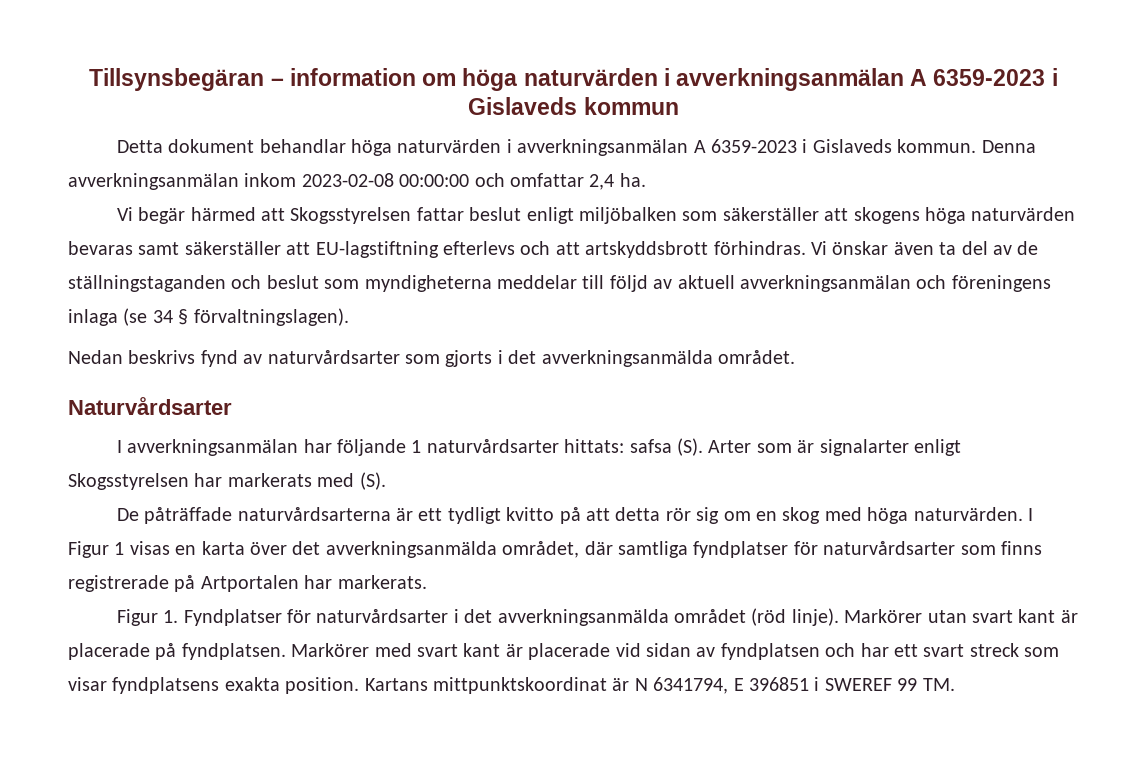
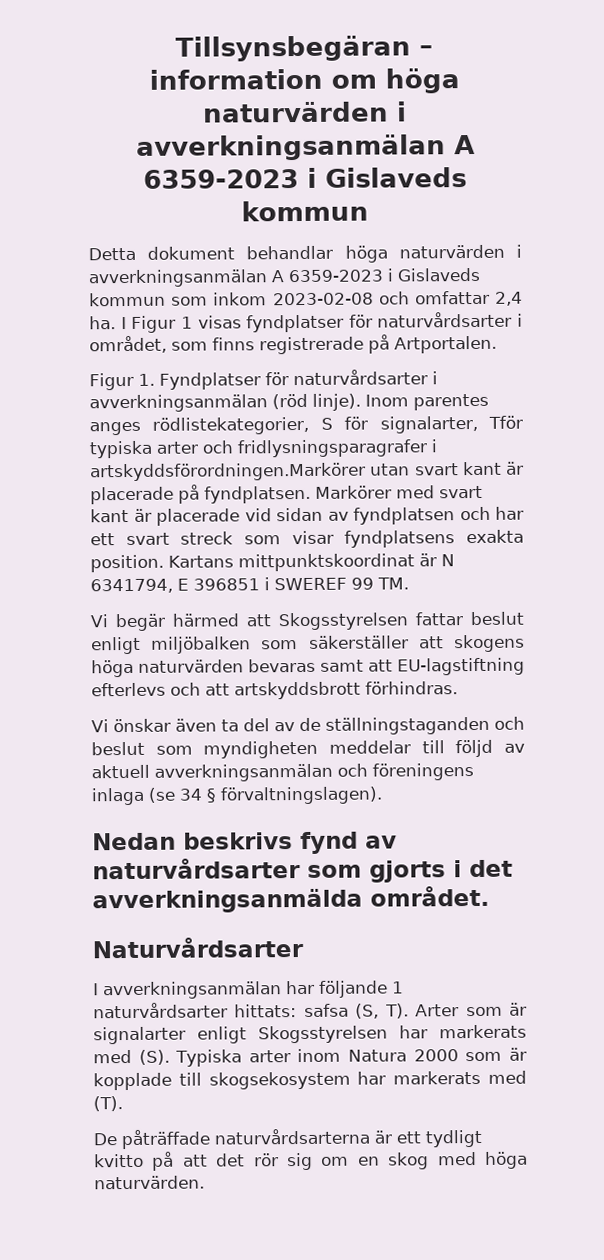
[897,139,1036,153] [68,173,239,190] kommun. Denna avverkningsanmälan -> [89,292,209,307] kommun som
[399,174,470,187] 00:00:00 -> (374, 299) none
[116,207,1076,224] [68,241,1039,258] [68,275,1051,292] [68,308,349,326] [68,350,795,367] [68,397,232,415] [116,438,962,456] [68,472,386,490] [116,507,1034,524] [68,541,688,558] // Vi begär härmed att Skogsstyrelsen fattar beslut enligt miljöbalken som säkerställer att skogens höga naturvärden bevaras samt säkerställer att EU-lagstiftning efterlevs och att artskyddsbrott förhindras. Vi önskar även ta del av de ställningstaganden och beslut som myndigheterna meddelar till följd av aktuell avverkningsanmälan och föreningens inlaga (se 34 § förvaltningslagen). // Nedan beskrivs fynd av naturvårdsarter som gjorts i det avverkningsanmälda området. // Naturvårdsarter // I avverkningsanmälan har följande 1 naturvårdsarter hittats: safsa (S). Arter som är signalarter enligt Skogsstyrelsen har markerats med (S). // De påträffade naturvårdsarterna är ett tydligt kvitto på att detta rör sig om en skog med höga naturvärden. I Figur 1 visas en karta över det avverkningsanmälda området, där samtliga -> [120,315,242,333] I Figur 1 visas
(956, 548) none -> [517,313,523,327] [89,335,167,354] i området,
[200,575,427,592] Artportalen har markerats. -> [394,335,497,354] Artportalen.
[464,608,923,626] det avverkningsanmälda området (röd linje). Markörer -> [89,393,489,413] [89,415,523,436] [89,439,437,459] [90,462,366,482] avverkningsanmälan (röd linje). Inom parentes anges rödlistekategorier, S för signalarter, Tför typiska arter och fridlysningsparagrafer i artskyddsförordningen.Markörer
(955, 684) none -> [90,611,524,632] [91,634,525,655] [91,657,525,678] [91,681,458,700] [91,716,525,735] [91,739,525,759] [91,763,474,782] [91,786,383,806] [92,831,397,855] [92,858,513,883] [92,885,490,914] [92,936,304,959] [93,980,404,1000] [93,1002,527,1019] [93,1024,527,1045] [93,1047,527,1067] [93,1070,527,1091] [93,1096,123,1112] [93,1128,482,1150] [94,1151,528,1171] [94,1175,205,1190] // Vi begär härmed att Skogsstyrelsen fattar beslut enligt miljöbalken som säkerställer att skogens höga naturvärden bevaras samt att EU-lagstiftning efterlevs och att artskyddsbrott förhindras. // Vi önskar även ta del av de ställningstaganden och beslut som myndigheten meddelar till följd av aktuell avverkningsanmälan och föreningens inlaga (se 34 § förvaltningslagen). // Nedan beskrivs fynd av naturvårdsarter som gjorts i det avverkningsanmälda området. // Naturvårdsarter // I avverkningsanmälan har följande 1 naturvårdsarter hittats: safsa (S, T). Arter som är signalarter enligt Skogsstyrelsen har markerats med (S). Typiska arter inom Natura 2000 som är kopplade till skogsekosystem har markerats med (T). // De påträffade naturvårdsarterna är ett tydligt kvitto på att det rör sig om en skog med höga naturvärden.

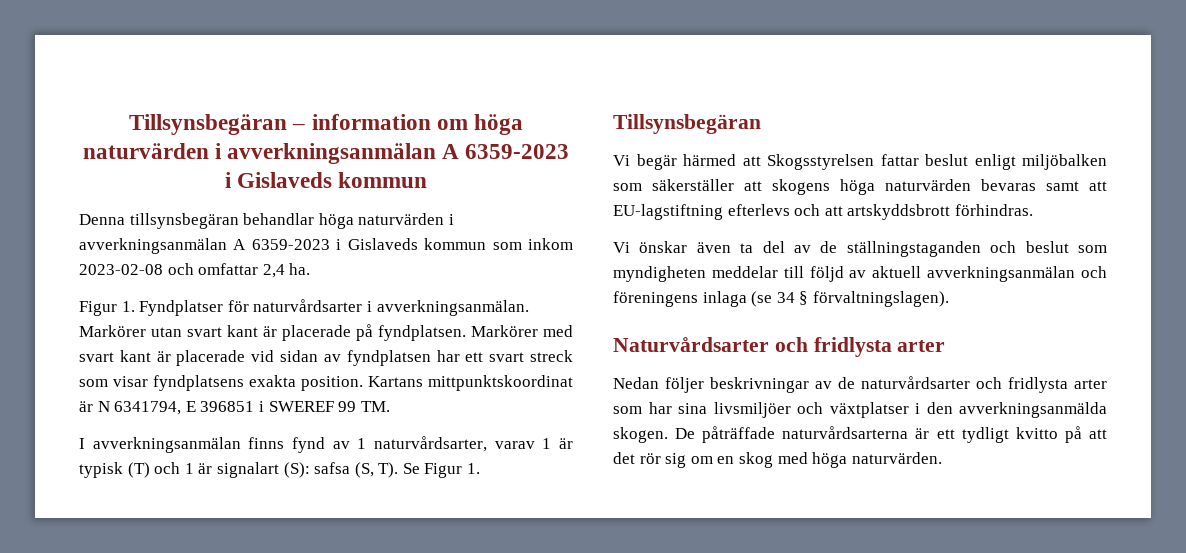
[88,246,236,261] Detta dokument -> [79,213,239,229] Denna tillsynsbegäran
[120,311,523,333] [89,334,497,355] I Figur 1 visas fyndplatser för naturvårdsarter i området, som finns registrerade på Artportalen. -> (311, 269) none
[89,393,489,413] [89,415,523,436] [89,439,437,459] [90,462,366,482] avverkningsanmälan (röd linje). Inom parentes anges rödlistekategorier, S för signalarter, Tför typiska arter och fridlysningsparagrafer i artskyddsförordningen.Markörer -> [376,300,529,316] [79,325,146,337] avverkningsanmälan. Markörer
[459,506,491,521] och -> (431, 358) none
(409, 583) none -> [79,436,573,453] [79,462,481,478] [613,114,761,134] // I avverkningsanmälan finns fynd av 1 naturvårdsarter, varav 1 är typisk (T) och 1 är signalart (S): safsa (S, T). Se Figur 1. // Tillsynsbegäran
[92,831,397,855] [92,858,513,883] [92,885,490,914] [92,936,304,959] [93,980,404,1000] [93,1002,527,1019] [93,1024,527,1045] [93,1047,527,1067] [93,1070,527,1091] [93,1096,123,1112] Nedan beskrivs fynd av naturvårdsarter som gjorts i det avverkningsanmälda området. // Naturvårdsarter // I avverkningsanmälan har följande 1 naturvårdsarter hittats: safsa (S, T). Arter som är signalarter enligt Skogsstyrelsen har markerats med (S). Typiska arter inom Natura 2000 som är kopplade till skogsekosystem har markerats med (T). // -> [613,337,946,357] [613,376,1107,393] [613,402,1107,418] [613,427,668,443] Naturvårdsarter och fridlysta arter // Nedan följer beskrivningar av de naturvårdsarter och fridlysta arter som har sina livsmiljöer och växtplatser i den avverkningsanmälda skogen.

